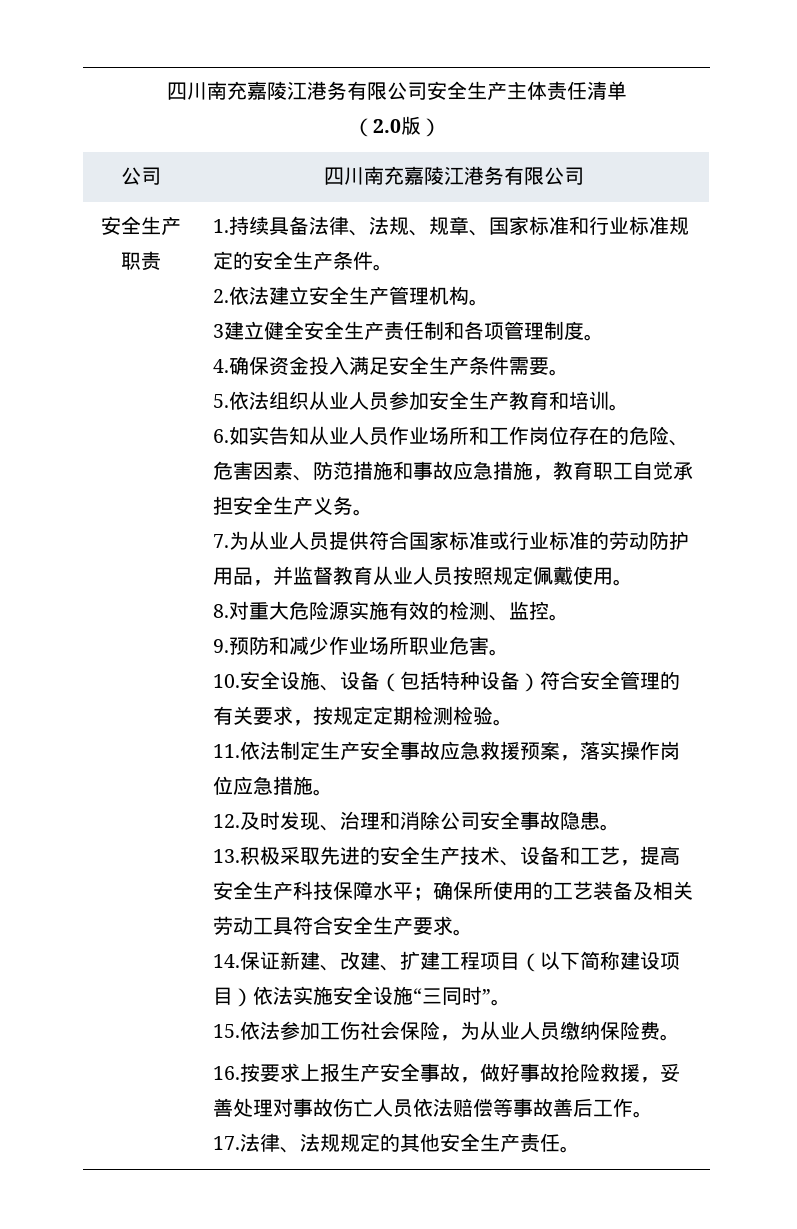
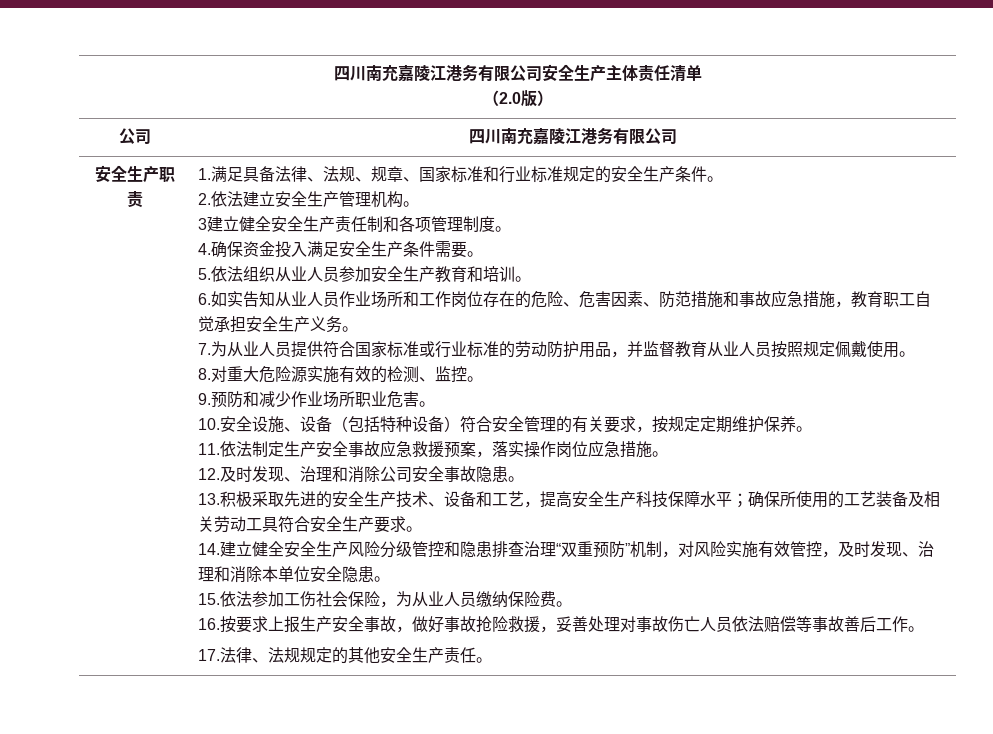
[229,216,270,235] 持续 -> [211,166,244,182] 满足
[413,706,494,725] 检测检验 -> [732,416,797,433] 维护保养
[240,951,681,972] [213,986,492,1007] 保证新建、改建、扩建工程项目（以下简称建设项目）依法实施安全设施“三同时” -> [220,541,935,558] [198,566,375,583] 建立健全安全生产风险分级管控和隐患排查治理“双重预防”机制，对风险实施有效管控，及时发现、治理和消除本单位安全隐患

